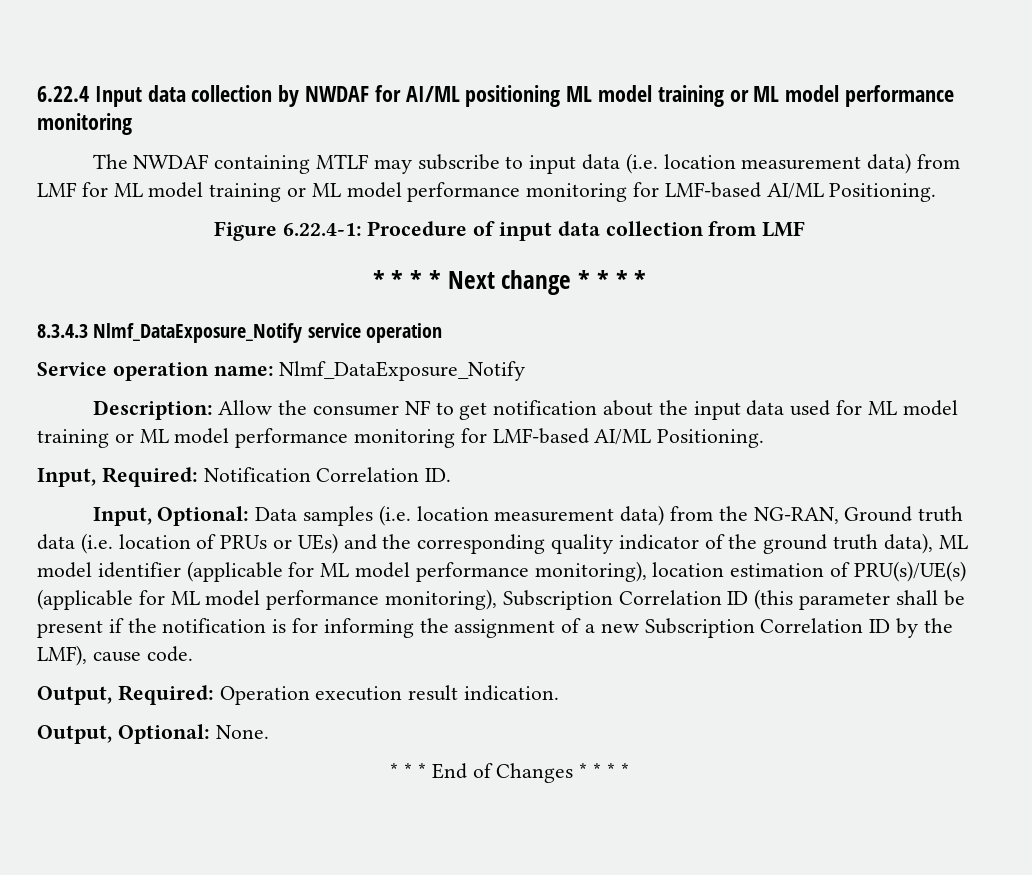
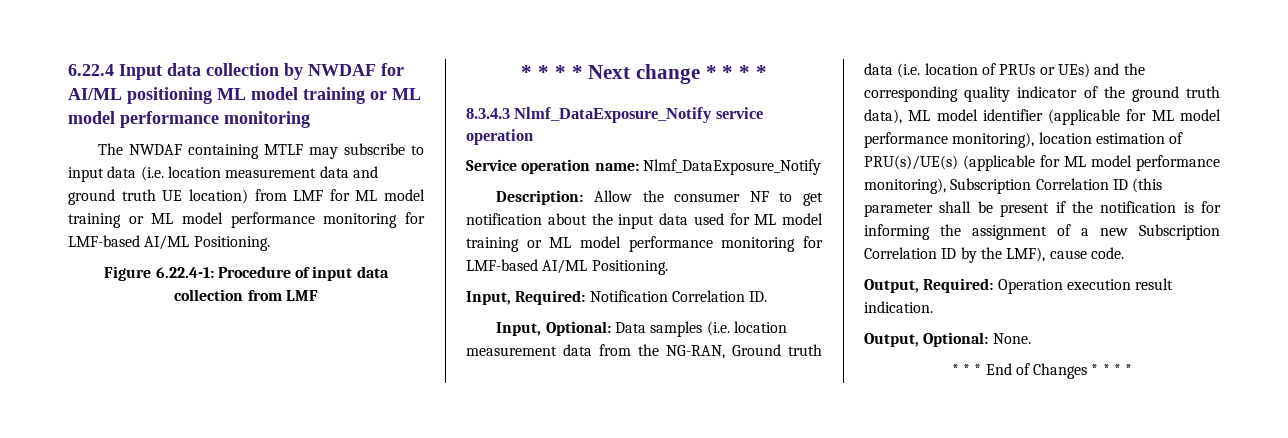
[867,153,912,174] data) -> [319,166,378,178] [68,189,248,205] data and ground truth UE location)
[620,505,665,526] data) -> [563,344,592,356] data

